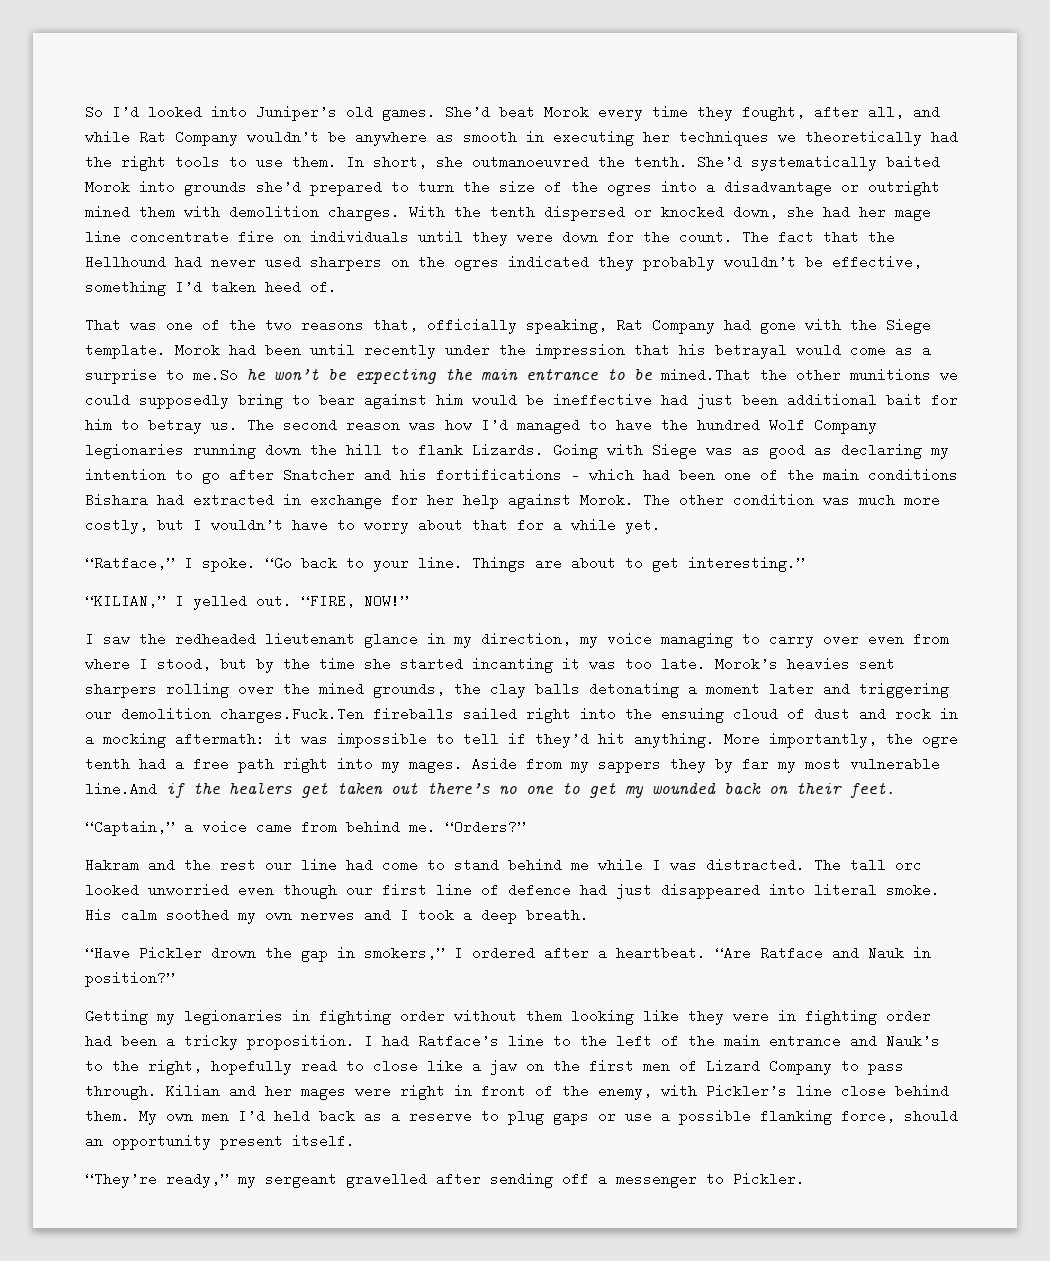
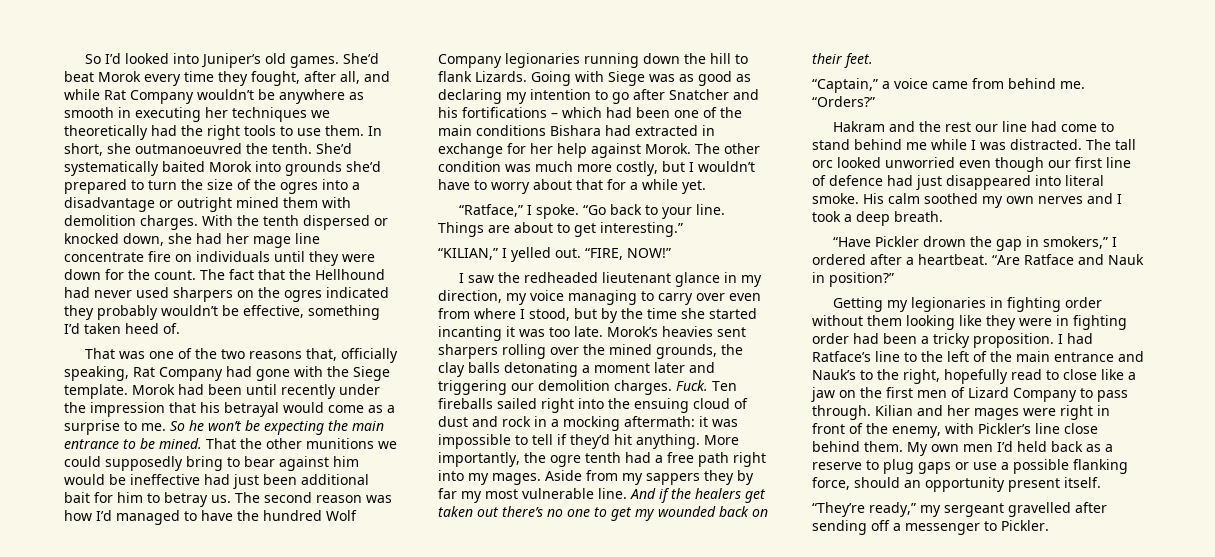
[193,368,238,382] me.So -> [141,421,185,431] me. So
[661,368,751,382] mined.That -> [159,438,236,449] mined. That
[220,707,364,723] charges.Fuck.Ten -> [614,380,737,395] charges. Fuck. Ten
[85,782,157,796] line.And -> [598,488,656,499] line. And

